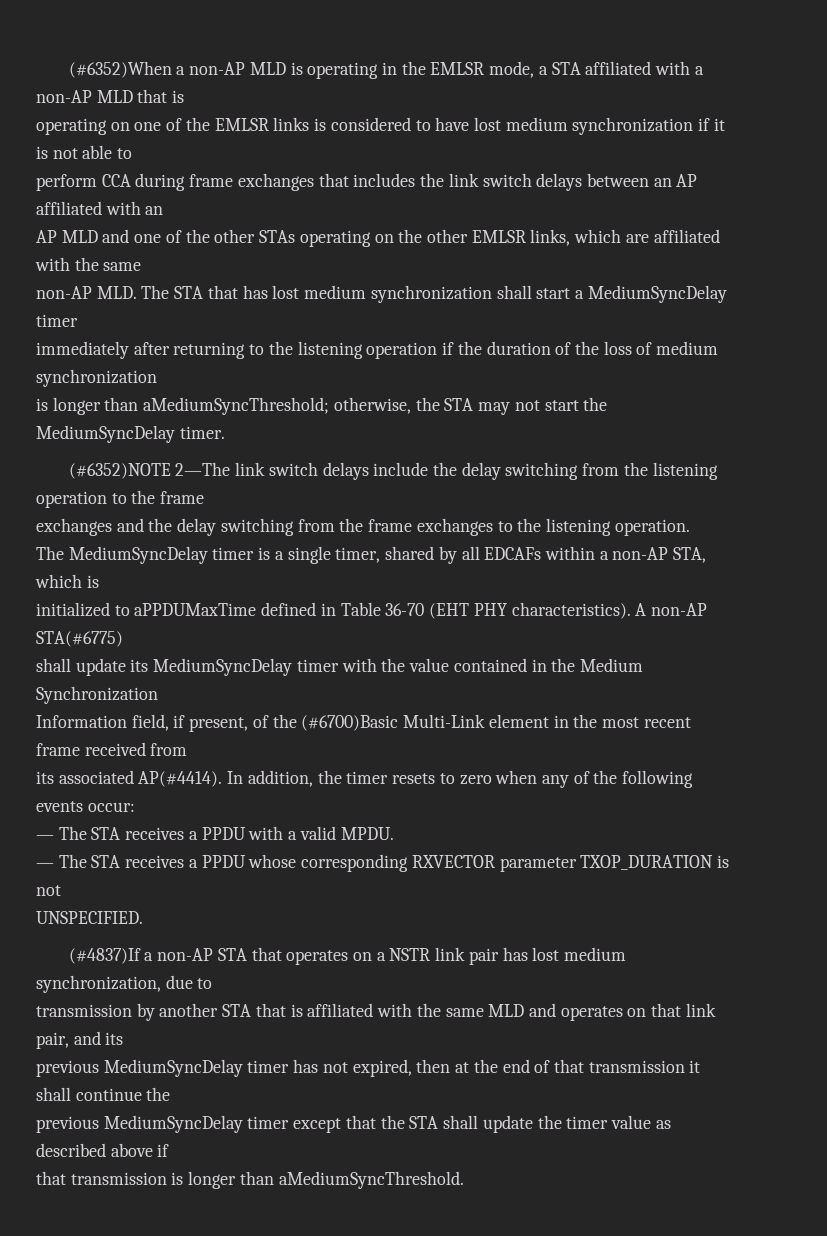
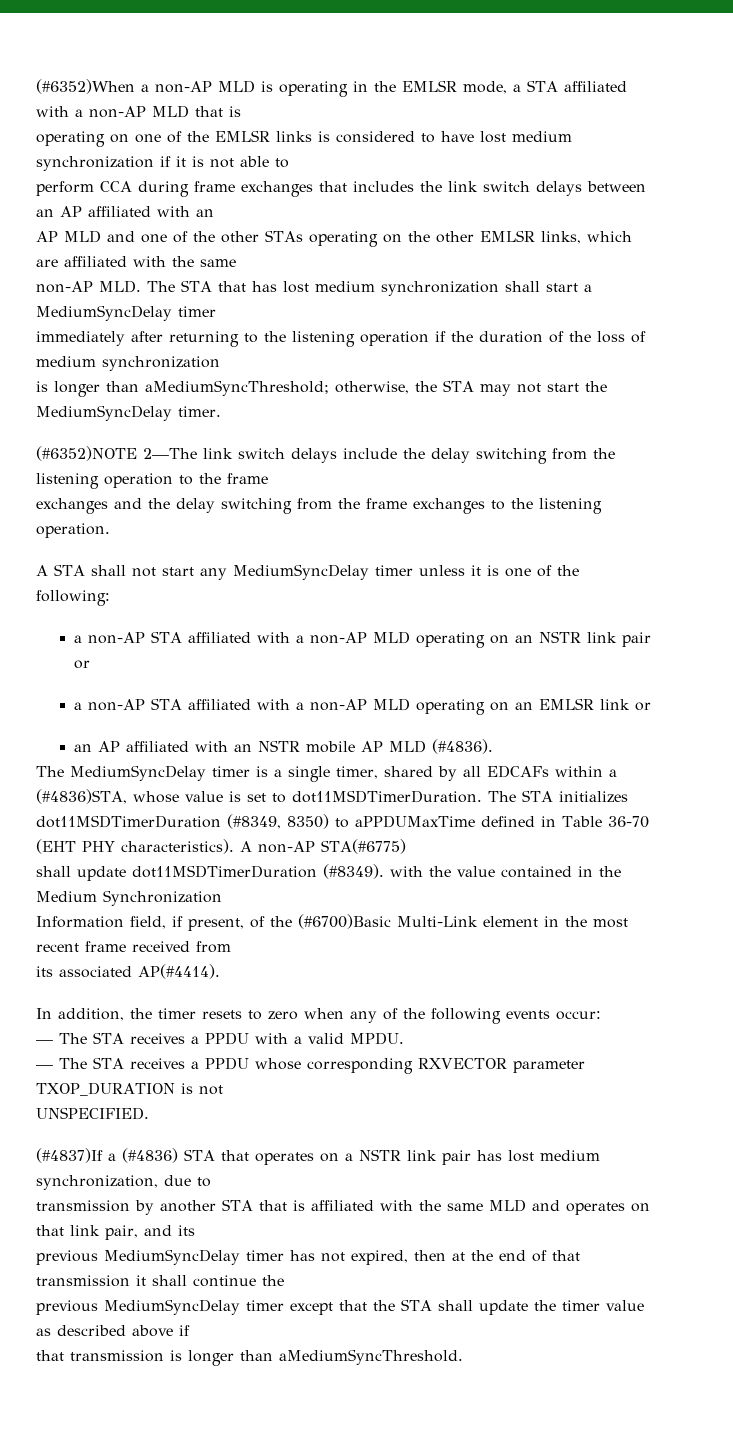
(690, 527) none -> [36,564,579,580] [36,590,110,606] [74,631,652,648] [74,660,91,669] [74,698,652,715] [74,739,494,754] // A STA shall not start any MediumSyncDelay timer unless it is one of the following: // a non-AP STA affiliated with a non-AP MLD operating on an NSTR link pair or // a non-AP STA affiliated with a non-AP MLD operating on an EMLSR link or // an AP affiliated with an NSTR mobile AP MLD (#4836).
[612,547,707,563] [35,574,99,588] [36,602,110,617] non-AP STA, which is // initialized -> [36,789,628,804] [36,814,329,829] (#4836)STA, whose value is set to dot11MSDTimerDuration. The STA initializes dot11MSDTimerDuration (#8349, 8350)
[130,658,339,676] its MediumSyncDelay timer -> [132,864,384,879] dot11MSDTimerDuration (#8349).
(223, 779) none -> (220, 971) //
[157,948,214,961] non-AP -> [122,1148,178,1163] (#4836)

